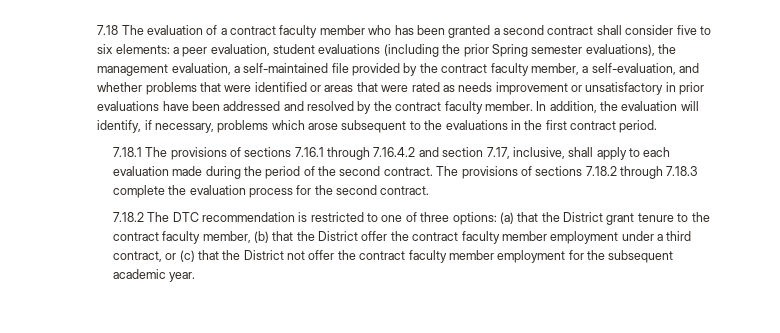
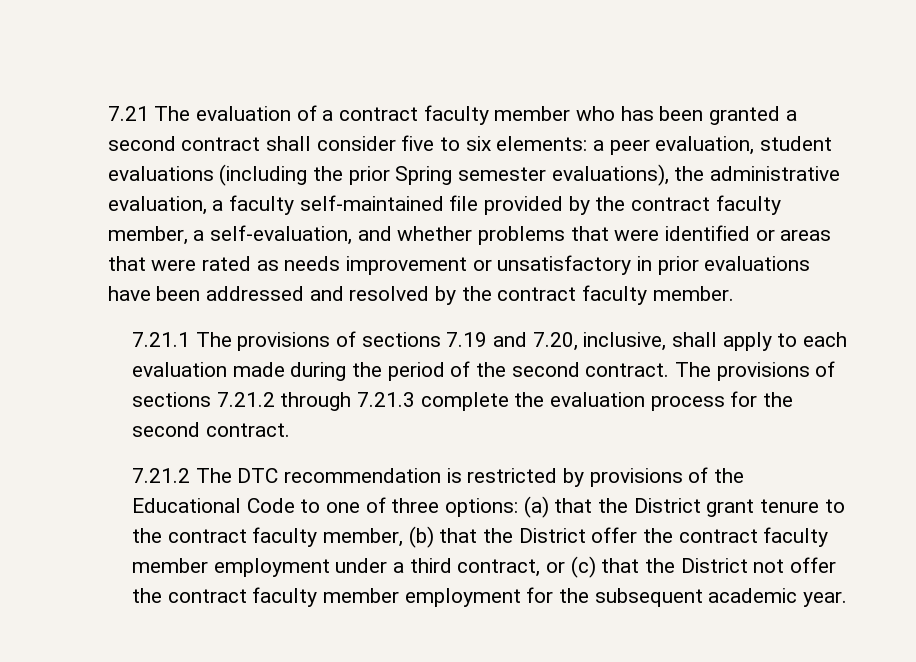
[97,25,119,35] 7.18 -> [107,106,149,121] 7.21
[97,64,169,76] management -> [709,166,840,181] administrative
(240, 69) none -> [228,195,294,215] faculty
[536,101,699,113] [97,120,658,133] [112,147,510,160] In addition, the evaluation will identify, if necessary, problems which arose subsequent to the evaluations in the first contract period. // 7.18.1 The provisions of sections 7.16.1 through 7.16.4.2 and section 7.17, -> [131,331,578,351] // 7.21.1 The provisions of sections 7.19 and 7.20,
[585,166,698,179] 7.18.2 through 7.18.3 -> [216,392,415,411] 7.21.2 through 7.21.3
[112,212,144,222] 7.18.2 -> [131,468,190,483] 7.21.2
(364, 217) none -> [562,467,744,487] [131,498,295,513] by provisions of the Educational Code

